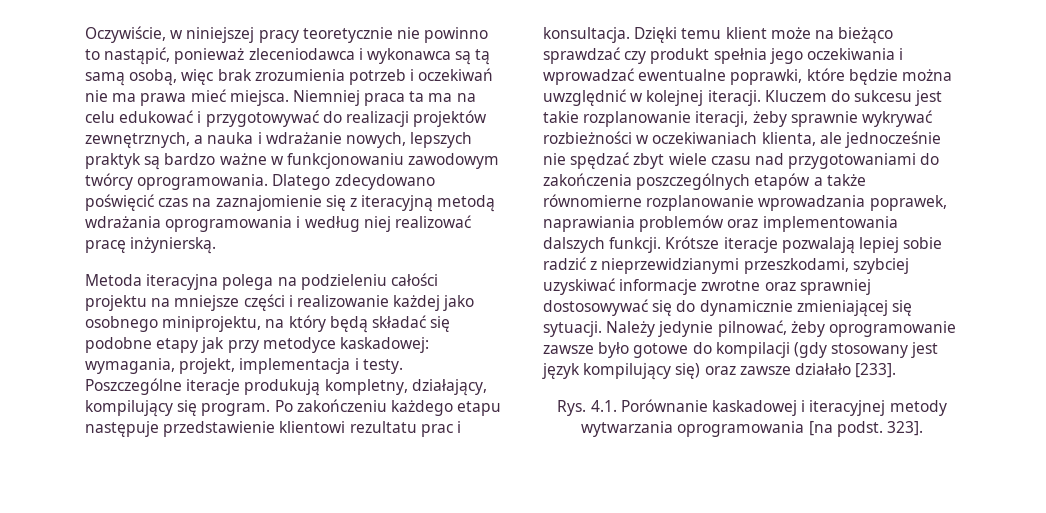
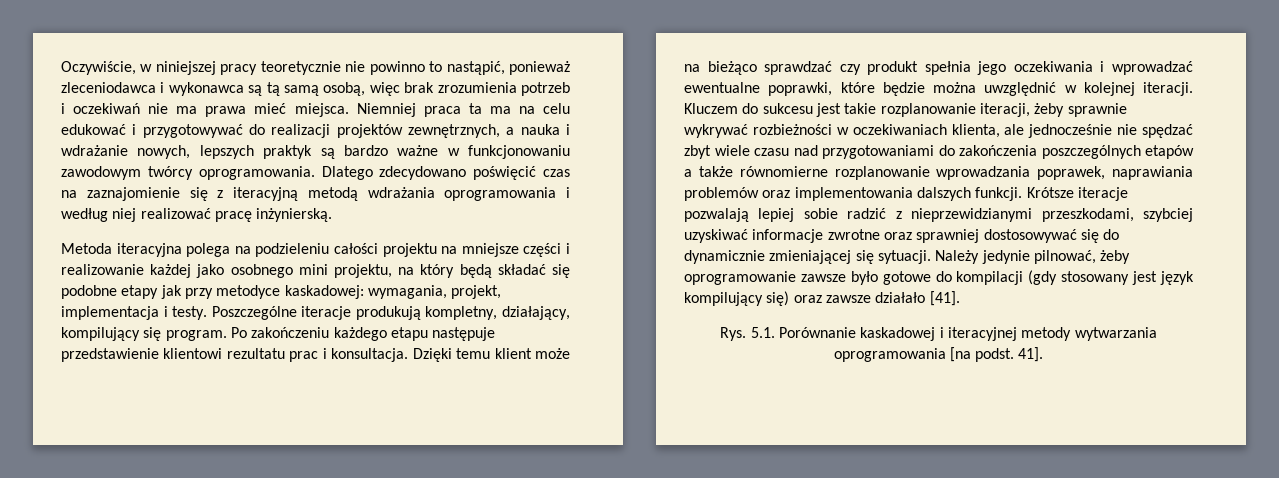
[162,316,262,332] miniprojektu, -> [298,264,392,278] mini projektu,
[855,363,897,378] [233]. -> [929,291,960,306] [41].
[590,400,617,412] 4.1. -> [750,327,775,338] 5.1.
[886,421,923,436] 323]. -> [1018,347,1044,362] 41].

